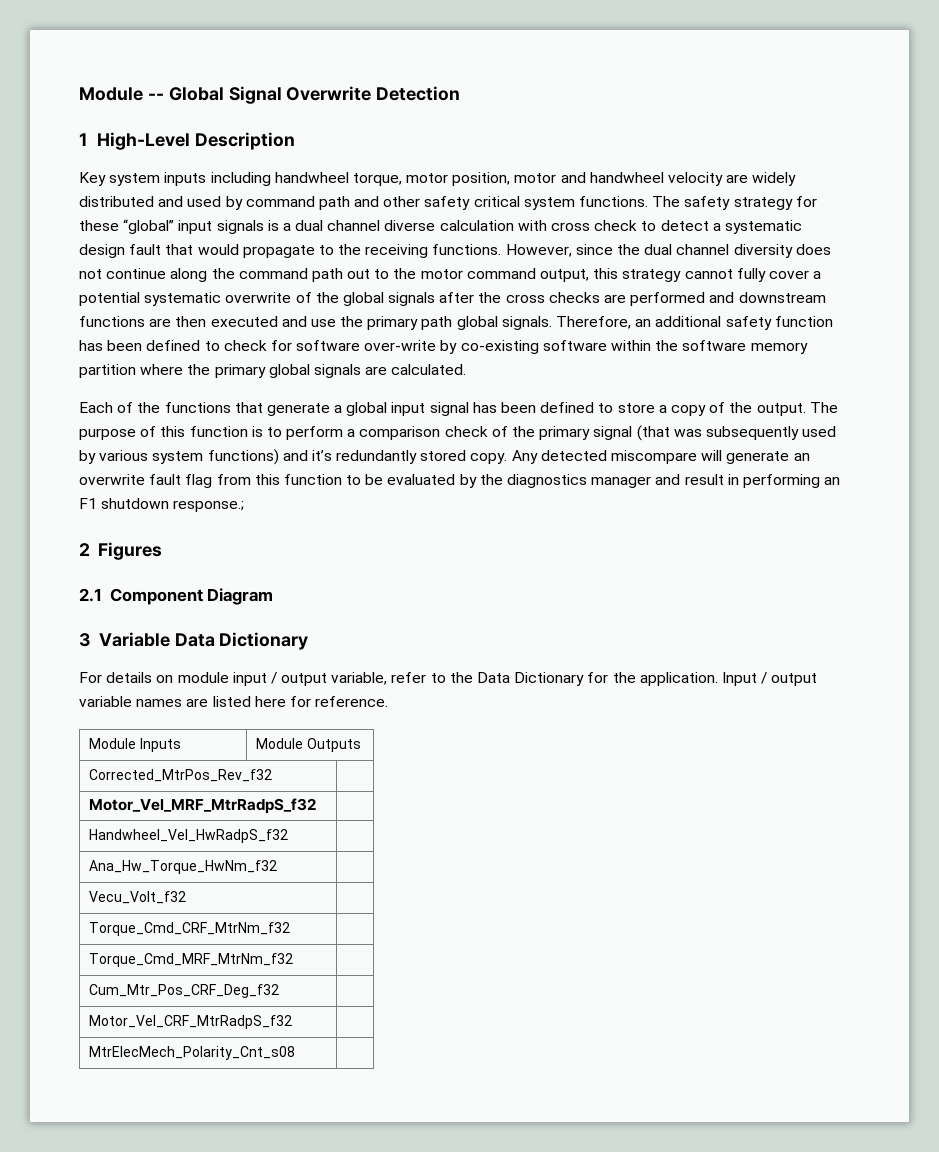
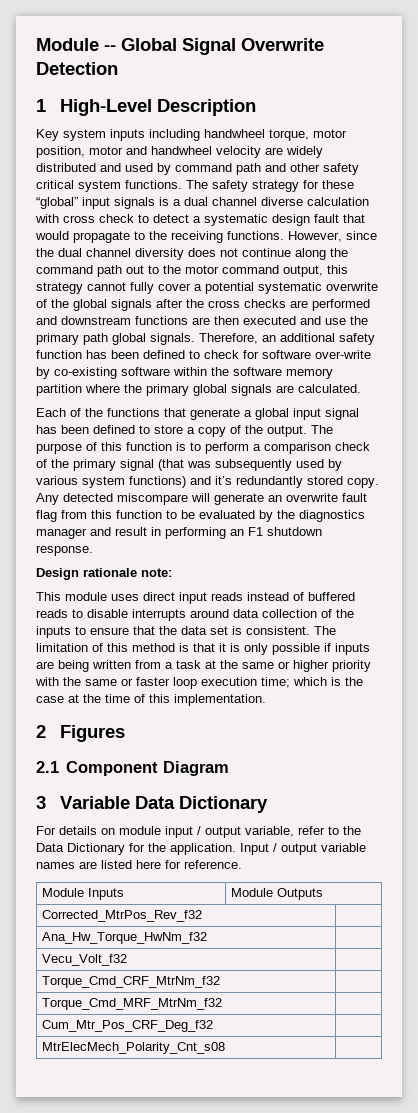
[173,500,245,512] response.; -> [36,545,93,556] [36,568,172,580] [36,592,355,604] [36,609,354,621] [36,626,336,638] [36,643,370,655] [36,660,371,672] [35,677,363,689] [36,694,266,706] response. // Design rationale note: // This module uses direct input reads instead of buffered reads to disable interrupts around data collection of the inputs to ensure that the data set is consistent. The limitation of this method is that it is only possible if inputs are being written from a task at the same or higher priority with the same or faster loop execution time; which is the case at the time of this implementation.
[89,798,317,814] [89,829,289,843] // Motor_Vel_MRF_MtrRadpS_f32 | // Handwheel_Vel_HwRadpS_f32 | -> (203, 916) none
[89,1015,293,1029] // Motor_Vel_CRF_MtrRadpS_f32 | -> (214, 1026) none

